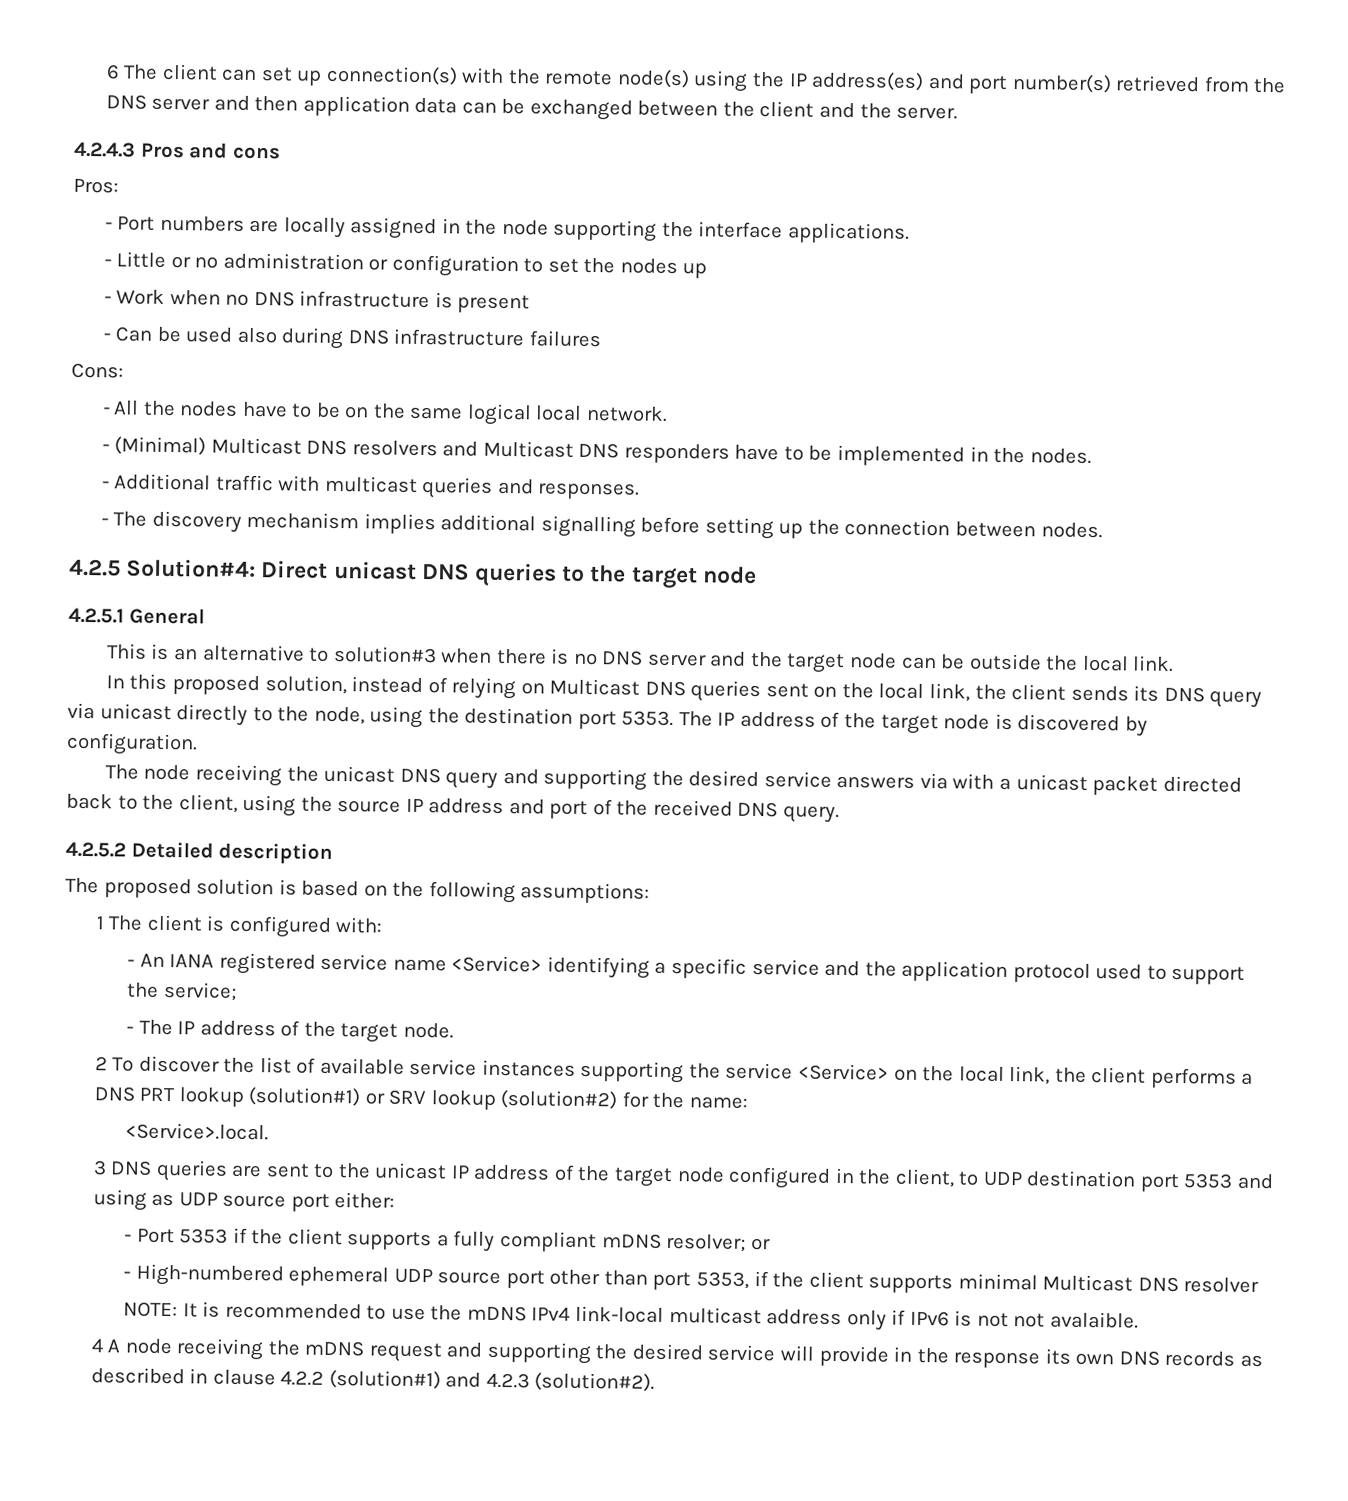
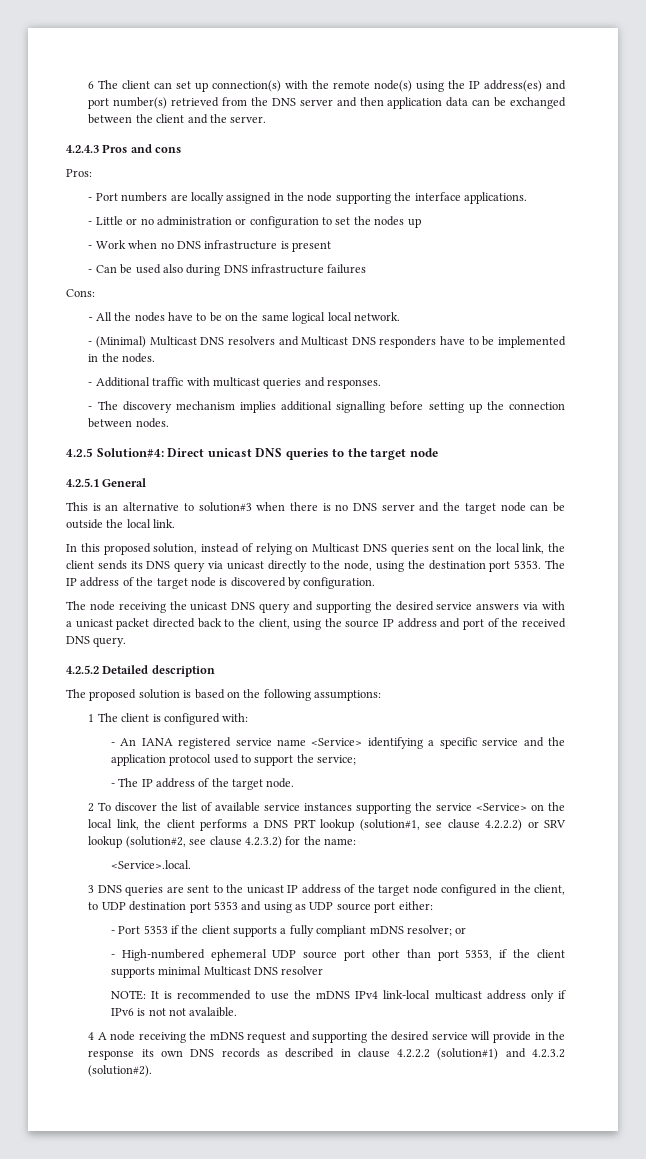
[248,1086,618,1110] (solution#1) or SRV lookup (solution#2) -> [359,819,566,831] [88,836,282,848] (solution#1, see clause 4.2.2.2) or SRV lookup (solution#2, see clause 4.2.3.2)
[280,1370,325,1386] 4.2.2 -> [397,1049,431,1058] 4.2.2.2
[485,1372,530,1389] 4.2.3 -> [532,1049,566,1058] 4.2.3.2

